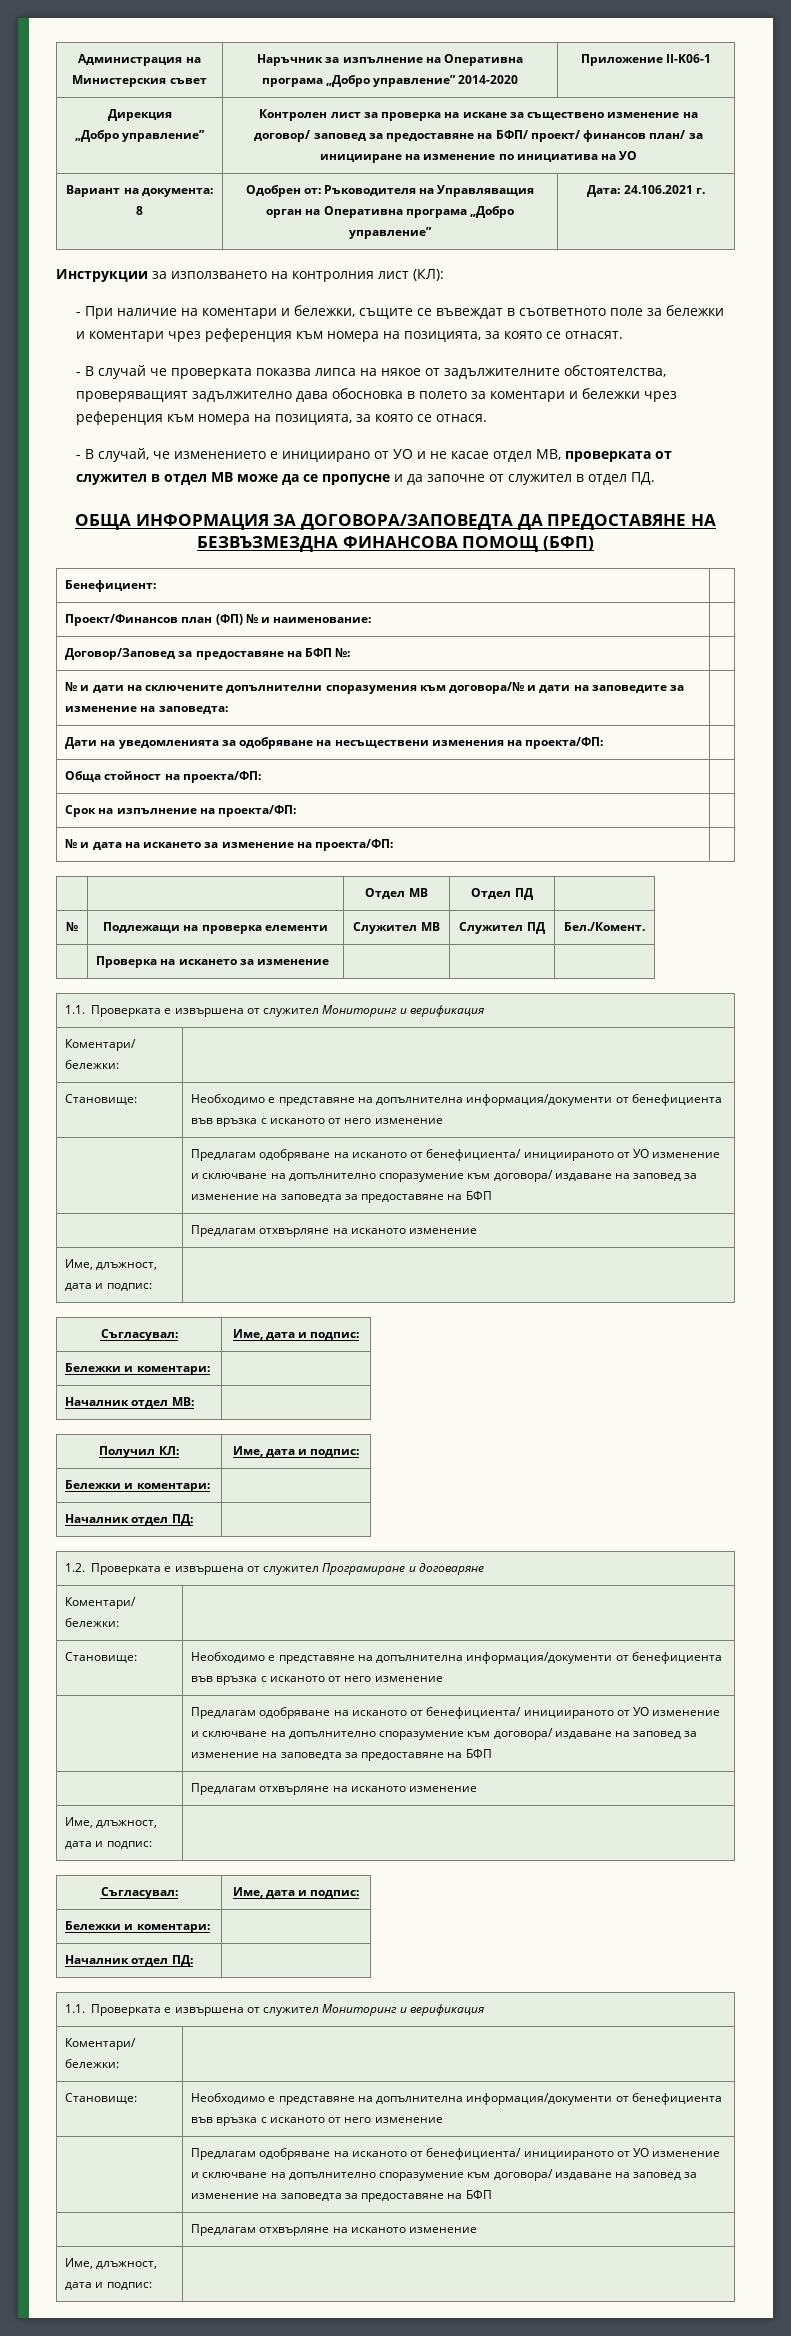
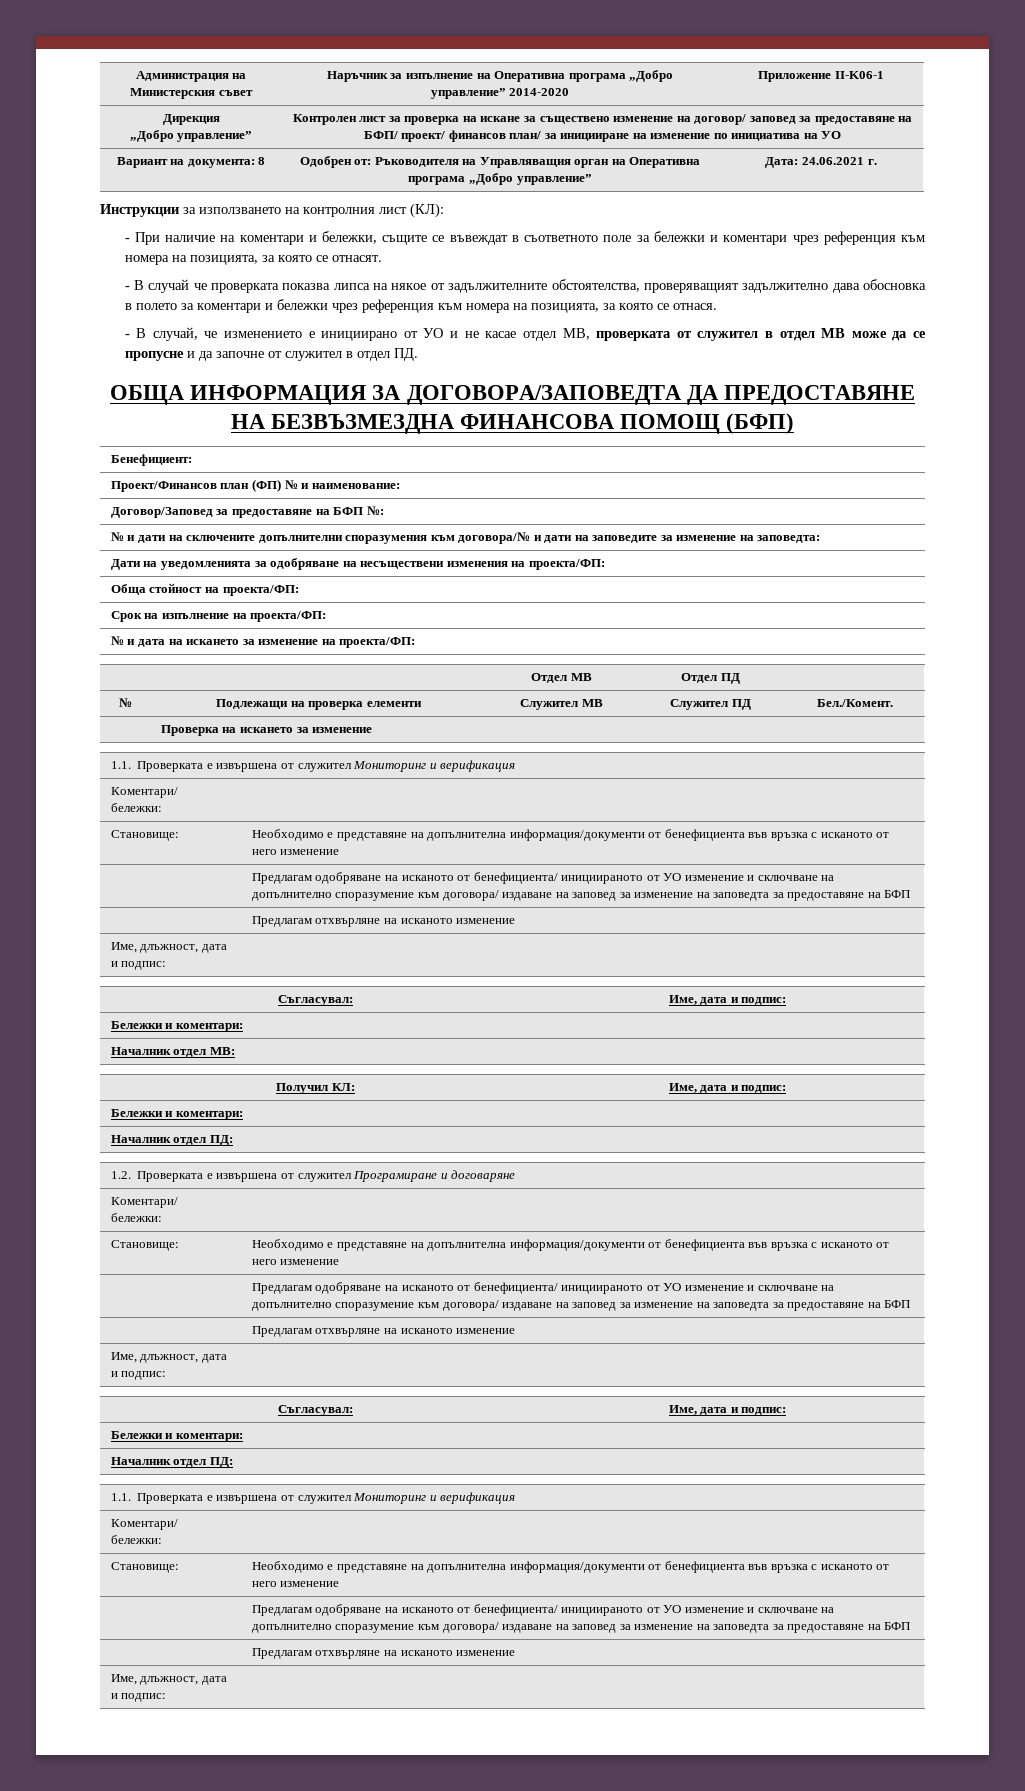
[623,185,693,194] 24.106.2021 -> [802,157,864,165] 24.06.2021

